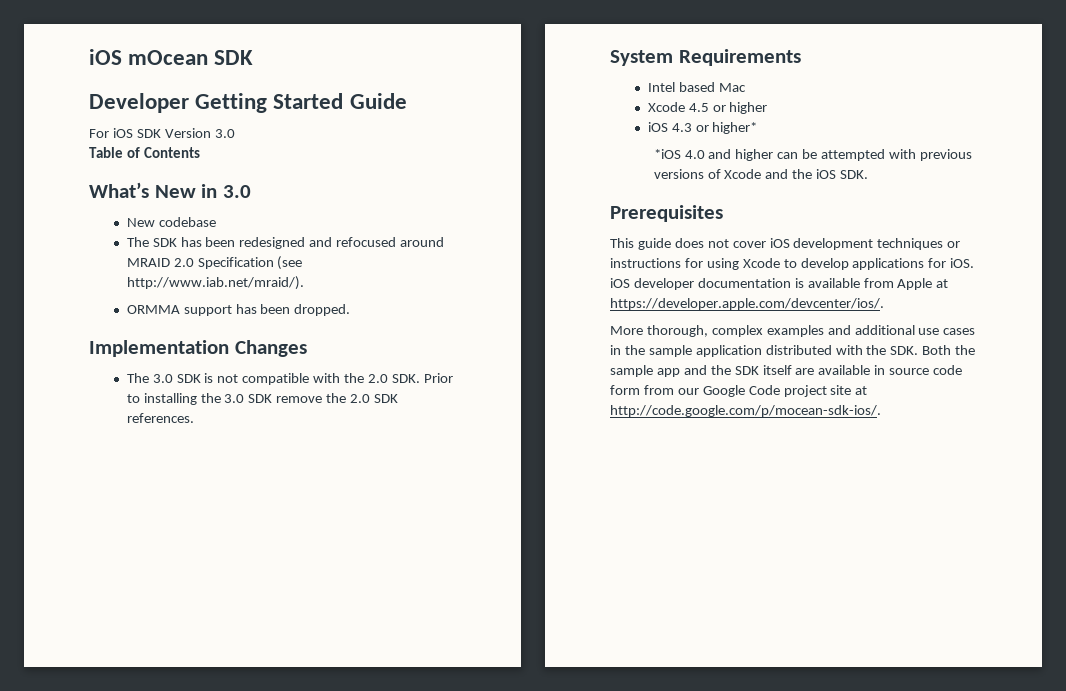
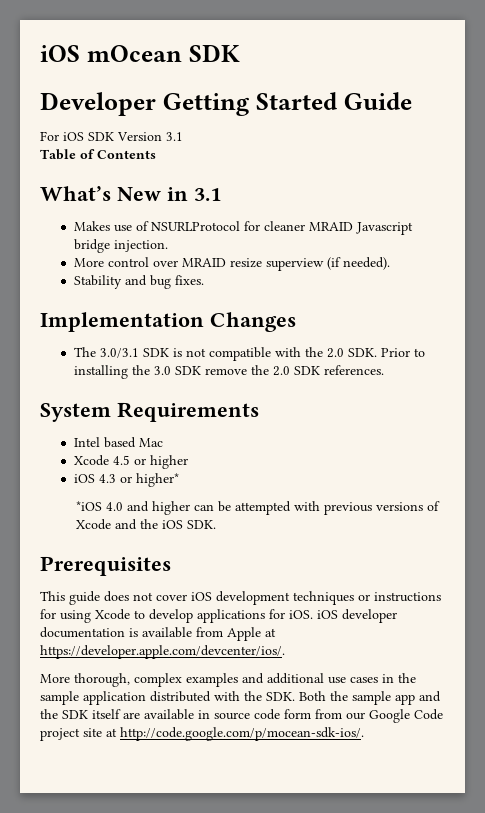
[214,129,235,138] 3.0 -> [166,132,183,141] 3.1
[222,185,251,198] [126,217,216,227] [126,237,445,249] [126,256,303,270] [126,276,304,290] [126,304,351,316] 3.0 // New codebase // The SDK has been redesigned and refocused around MRAID 2.0 Specification (see http://www.iab.net/mraid/). // ORMMA support has been dropped. -> [194,188,221,201] [73,221,413,235] [73,239,168,253] [73,257,390,271] [73,275,204,289] 3.1 // Makes use of NSURLProtocol for cleaner MRAID Javascript bridge injection. // More control over MRAID resize superview (if needed). // Stability and bug fixes.
[152,374,173,383] 3.0 -> [99,348,139,358] 3.0/3.1

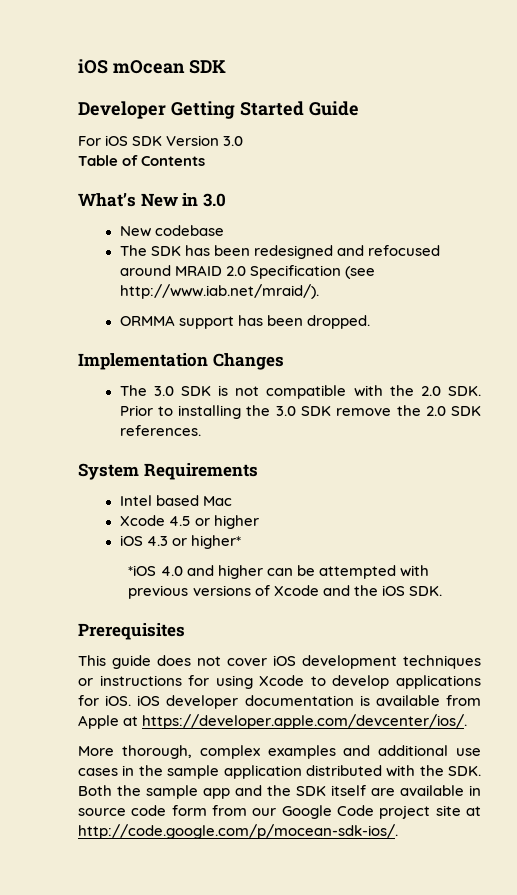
[166,132,183,141] 3.1 -> [223,136,244,146] 3.0
[194,188,221,201] [73,221,413,235] [73,239,168,253] [73,257,390,271] [73,275,204,289] 3.1 // Makes use of NSURLProtocol for cleaner MRAID Javascript bridge injection. // More control over MRAID resize superview (if needed). // Stability and bug fixes. -> [202,193,226,207] [119,225,224,237] [119,245,441,259] [119,265,375,279] [119,284,319,299] [119,315,370,329] 3.0 // New codebase // The SDK has been redesigned and refocused around MRAID 2.0 Specification (see http://www.iab.net/mraid/). // ORMMA support has been dropped.
[99,348,139,358] 3.0/3.1 -> [153,386,174,396] 3.0

